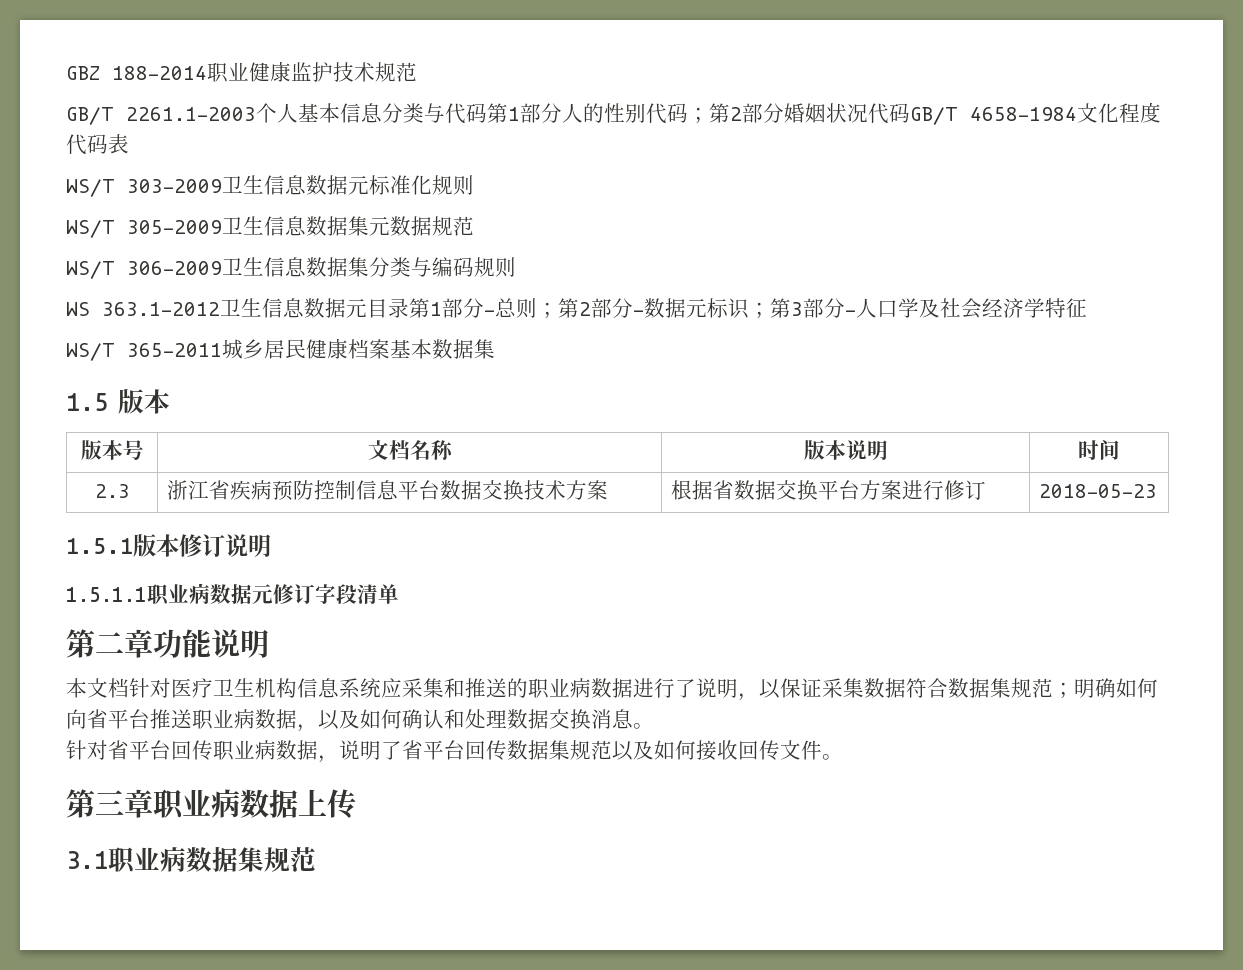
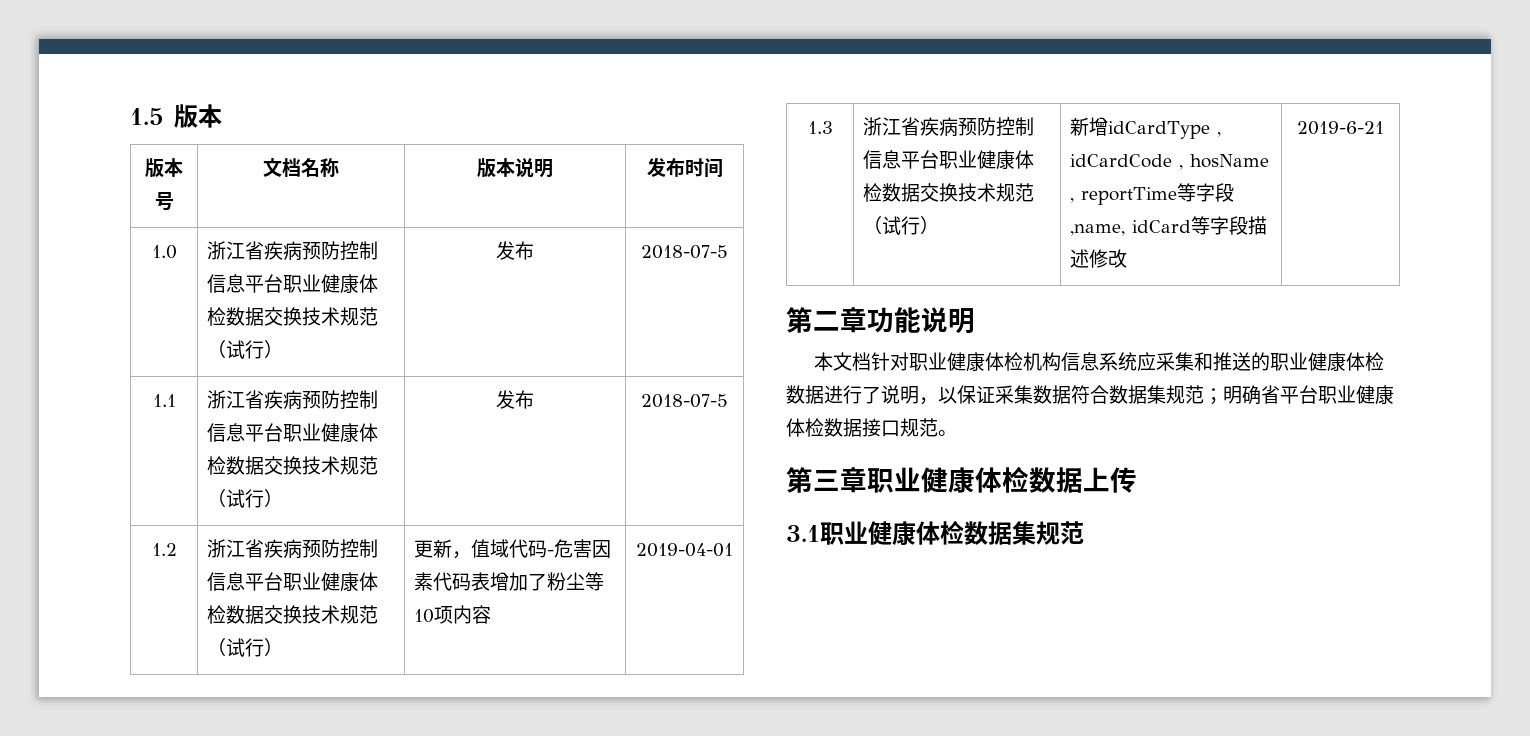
[66,62,417,83] [66,102,1161,125] [66,134,129,155] [66,175,474,197] [66,216,474,238] [66,257,516,279] [66,298,1087,319] [66,339,495,361] GBZ 188-2014职业健康监护技术规范 // GB/T 2261.1-2003个人基本信息分类与代码第1部分人的性别代码；第2部分婚姻状况代码GB/T 4658-1984文化程度代码表 // WS/T 303-2009卫生信息数据元标准化规则 // WS/T 305-2009卫生信息数据集元数据规范 // WS/T 306-2009卫生信息数据集分类与编码规则 // WS 363.1-2012卫生信息数据元目录第1部分-总则；第2部分-数据元标识；第3部分-人口学及社会经济学特征 // WS/T 365-2011城乡居民健康档案基本数据集 // -> (130, 116) none
(888, 450) none -> [646,157,685,177] 发布
[94,484,130,498] [166,480,608,501] [670,480,986,500] [1038,484,1157,498] [66,534,271,557] [66,583,399,606] 2.3 | 浙江省疾病预防控制信息平台数据交换技术方案 | 根据省数据交换平台方案进行修订 | 2018-05-23 // 1.5.1版本修订说明 // 1.5.1.1职业病数据元修订字段清单 -> [151,245,177,259] [206,241,378,261] [206,274,378,294] [206,307,378,326] [206,340,283,359] [496,241,534,260] [641,245,728,259] [152,394,176,407] [206,390,378,410] [206,423,378,443] [206,456,378,475] [206,489,283,508] [496,390,534,409] [641,394,728,408] [151,543,177,556] [206,539,378,559] [206,572,378,592] [206,605,378,624] [206,638,283,657] [413,539,611,559] [413,572,604,591] [413,605,491,624] [636,543,733,557] [807,121,833,134] [862,117,1034,137] [862,150,1034,170] [862,183,1034,202] [862,216,939,235] [1069,117,1221,139] [1069,154,1269,170] [1069,183,1234,205] [1069,216,1267,236] [1069,249,1127,268] [1297,121,1384,135] 1.0 | 浙江省疾病预防控制信息平台职业健康体检数据交换技术规范（试行） | 发布 | 2018-07-5 // 1.1 | 浙江省疾病预防控制信息平台职业健康体检数据交换技术规范（试行） | 发布 | 2018-07-5 // 1.2 | 浙江省疾病预防控制信息平台职业健康体检数据交换技术规范（试行） | 更新，值域代码-危害因素代码表增加了粉尘等10项内容 | 2019-04-01 // 1.3 | 浙江省疾病预防控制信息平台职业健康体检数据交换技术规范（试行） | 新增idCardType , idCardCode , hosName , reportTime等字段,name, idCard等字段描述修改 | 2019-6-21
[171,678,255,698] 医疗卫生 -> [909,352,1024,372] 职业健康体检
[570,678,591,698] 病 -> [1308,352,1385,372] 健康体检
[1116,678,1158,698] [66,709,654,732] [66,740,822,763] 如何向省平台推送职业病数据，以及如何确认和处理数据交换消息。 // 针对省平台回传职业病数据，说明了省平台回传数据集规范以及如何接收回传文件 -> [1261,385,1394,405] [786,418,938,437] 省平台职业健康体检数据接口规范
[211,789,240,818] 病 -> [921,467,1029,493] 健康体检
[160,847,186,872] 病 -> [868,520,964,546] 健康体检

